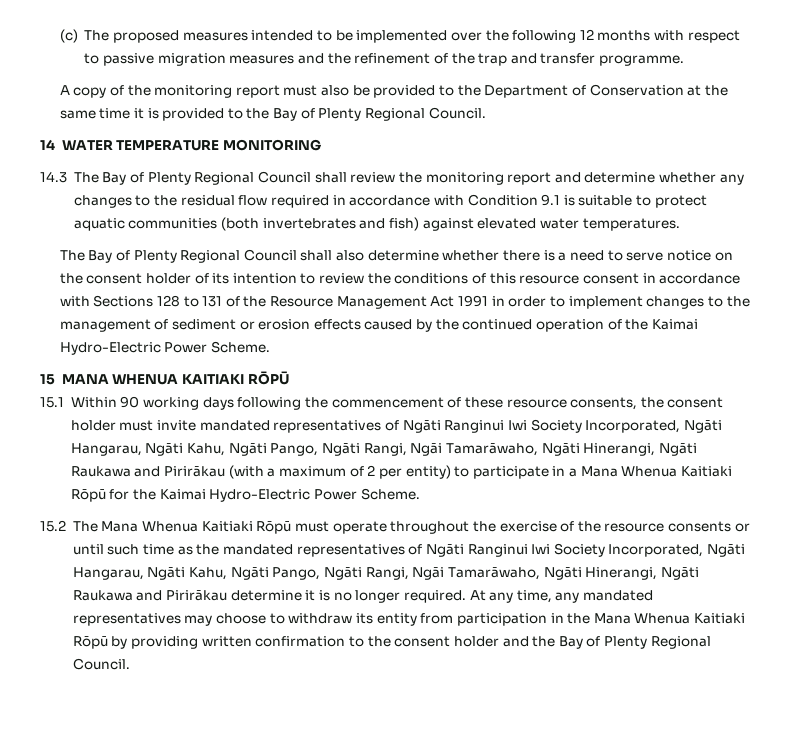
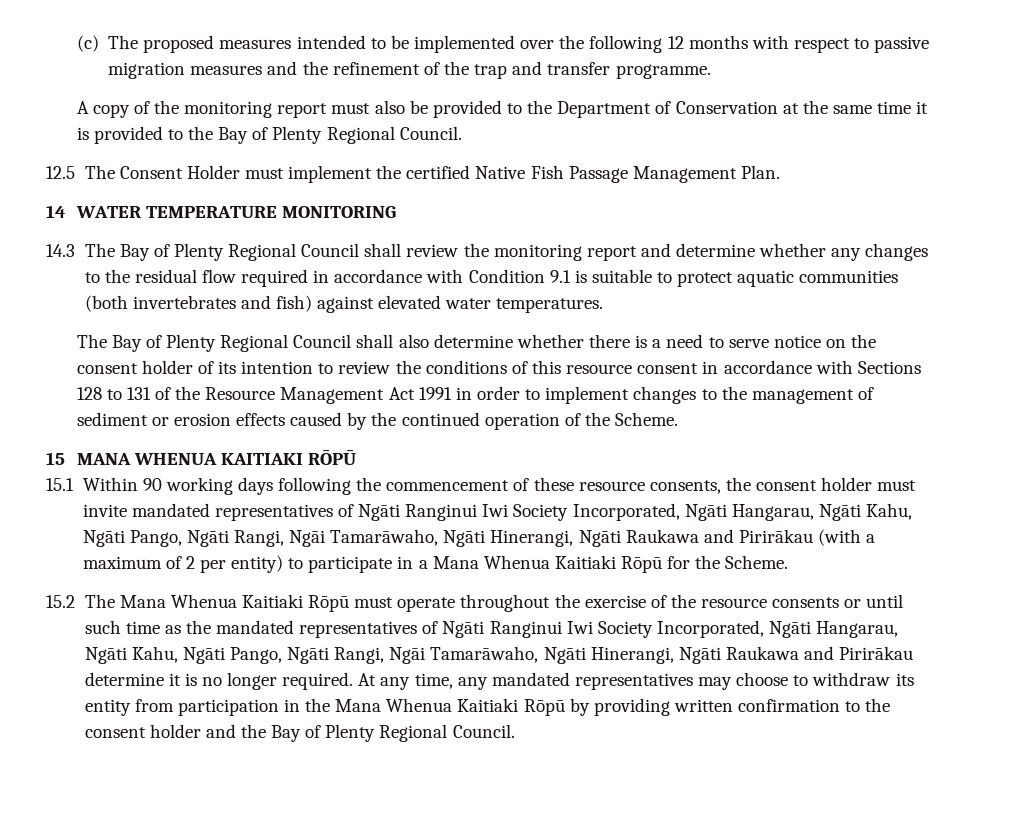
(486, 113) none -> [46,165,780,183] // 12.5 The Consent Holder must implement the certified Native Fish Passage Management Plan.
[651,319,698,330] [59,342,208,355] Kaimai Hydro-Electric Power -> (610, 419) none
[159,489,357,502] Kaimai Hydro-Electric Power -> (721, 562) none

